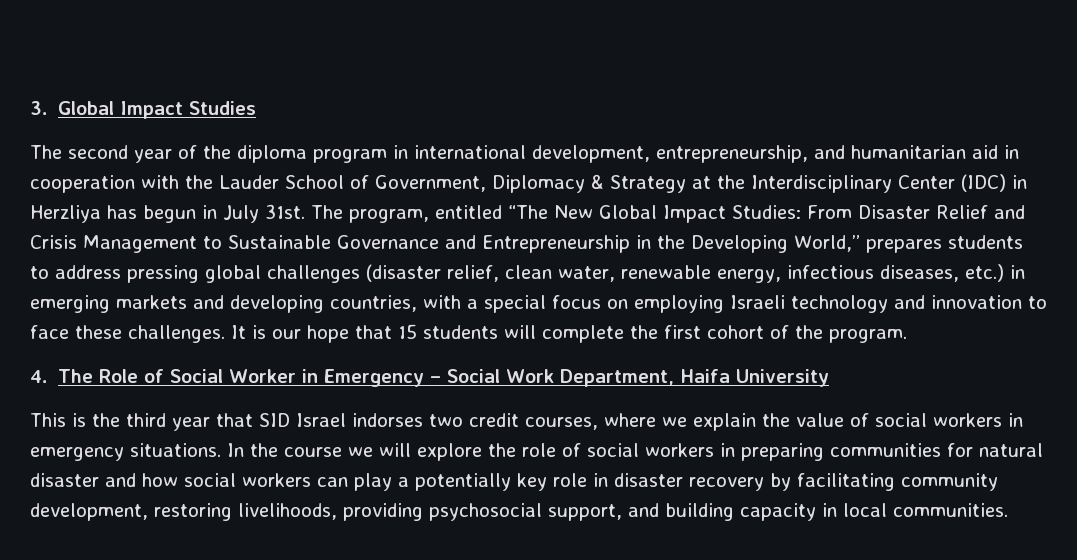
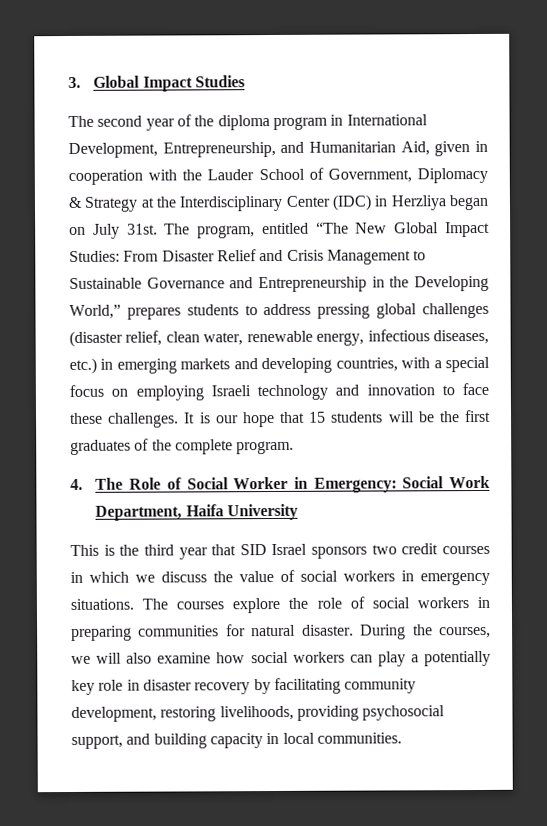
[414,145,998,163] international development, entrepreneurship, and humanitarian aid -> [346,114,428,126] [68,141,471,158] International Development, Entrepreneurship, and Humanitarian Aid, given
[107,205,217,223] has begun in -> [448,194,489,211] [69,226,86,235] began on
[542,325,624,343] complete -> [417,411,435,423] be
[707,325,823,339] cohort of the -> [70,438,233,455] graduates of the complete
[324,369,442,387] Emergency – -> [313,477,397,493] Emergency:
[352,413,423,427] indorses -> [311,546,368,559] sponsors
[525,413,756,431] courses, where we explain -> [441,545,490,555] [70,571,207,583] courses in which we discuss
[227,443,411,457] In the course we will -> [142,598,225,610] The courses
[30,473,136,487] disaster and -> [301,624,491,640] [71,652,212,664] disaster. During the courses, we will also examine

